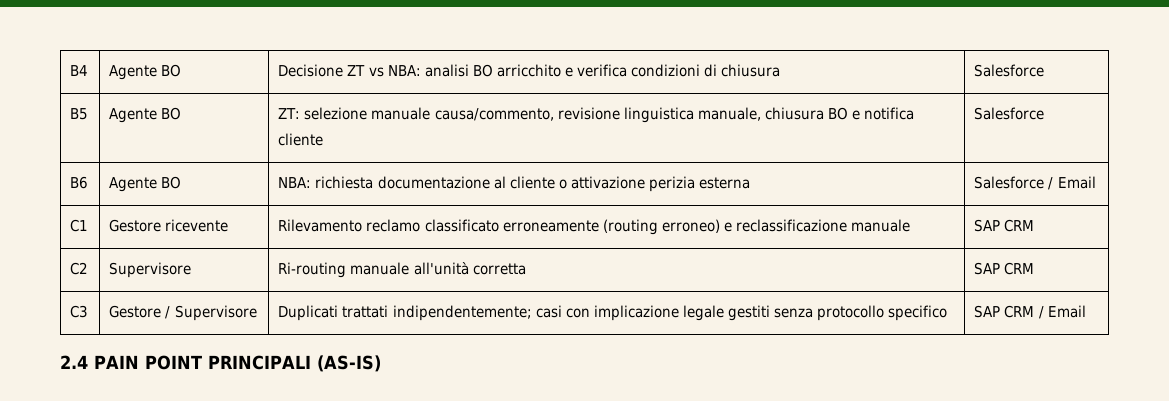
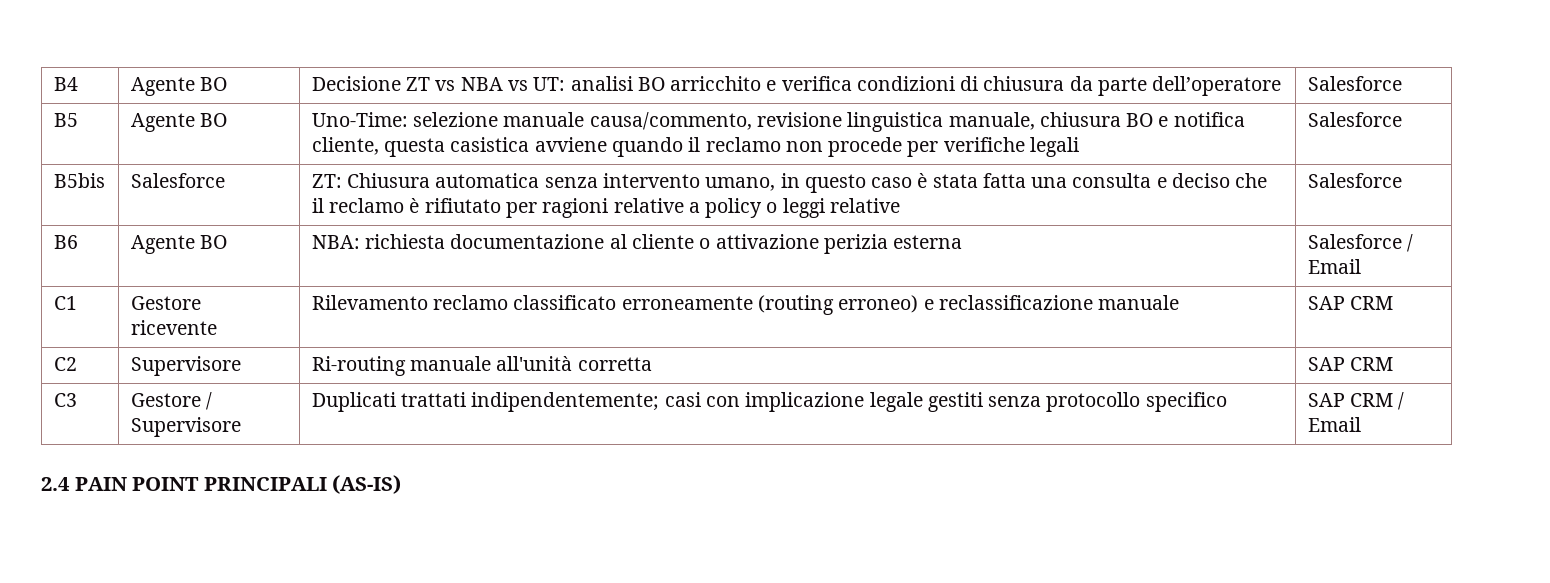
[387,65,421,76] NBA: -> [460,77,566,91] NBA vs UT:
(780, 70) none -> [1069,76,1282,96] da parte dell’operatore
[278,108,301,119] ZT: -> [311,112,408,127] Uno-Time:
[278,133,324,146] cliente -> [311,137,1079,157] [1307,112,1402,127] [53,173,105,188] [130,173,225,188] [311,173,1268,193] [311,198,900,218] cliente, questa casistica avviene quando il reclamo non procede per verifiche legali | Salesforce // B5bis | Salesforce | ZT: Chiusura automatica senza intervento umano, in questo caso è stata fatta una consulta e deciso che il reclamo è rifiutato per ragioni relative a policy o leggi relative

